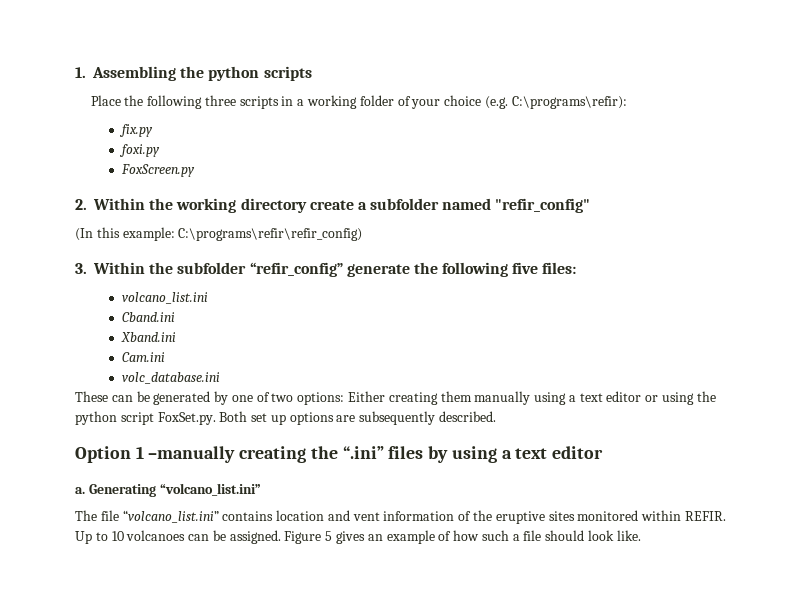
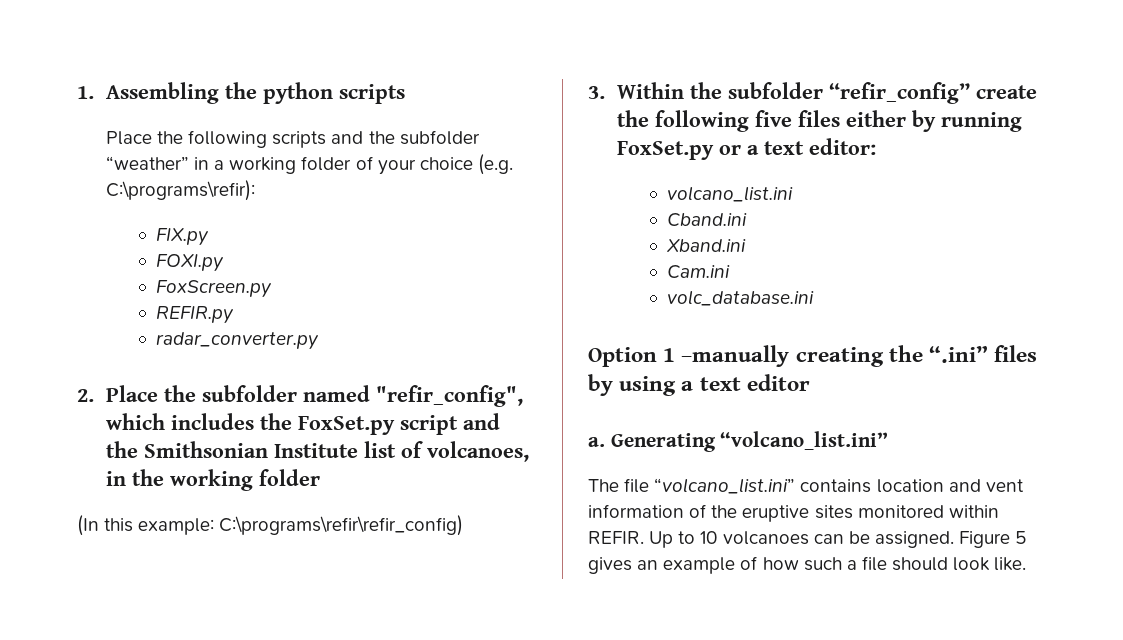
[204,95,279,109] three scripts -> [272,130,480,148] [105,156,189,170] scripts and the subfolder “weather”
[118,124,153,137] [118,144,160,157] fix.py // foxi.py -> [155,228,209,246] [155,254,224,272] FIX.py // FOXI.py
(195, 170) none -> [155,306,234,324] [155,332,319,350] // REFIR.py // radar_converter.py
[93,198,591,213] Within the working directory create a subfolder named "refir_config" -> [105,385,523,407] [105,413,500,435] [105,441,529,462] [105,469,320,491] Place the subfolder named "refir_config", which includes the FoxSet.py script and the Smithsonian Institute list of volcanoes, in the working folder
[346,264,410,277] generate -> [975,85,1037,99] create
[542,262,577,274] files: -> [797,110,1022,132] [616,138,876,160] files either by running FoxSet.py or a text editor:
[75,391,716,405] [75,411,497,425] // These can be generated by one of two options: Either creating them manually using a text editor or using the python script FoxSet.py. Both set up options are subsequently described. -> (814, 298) none

